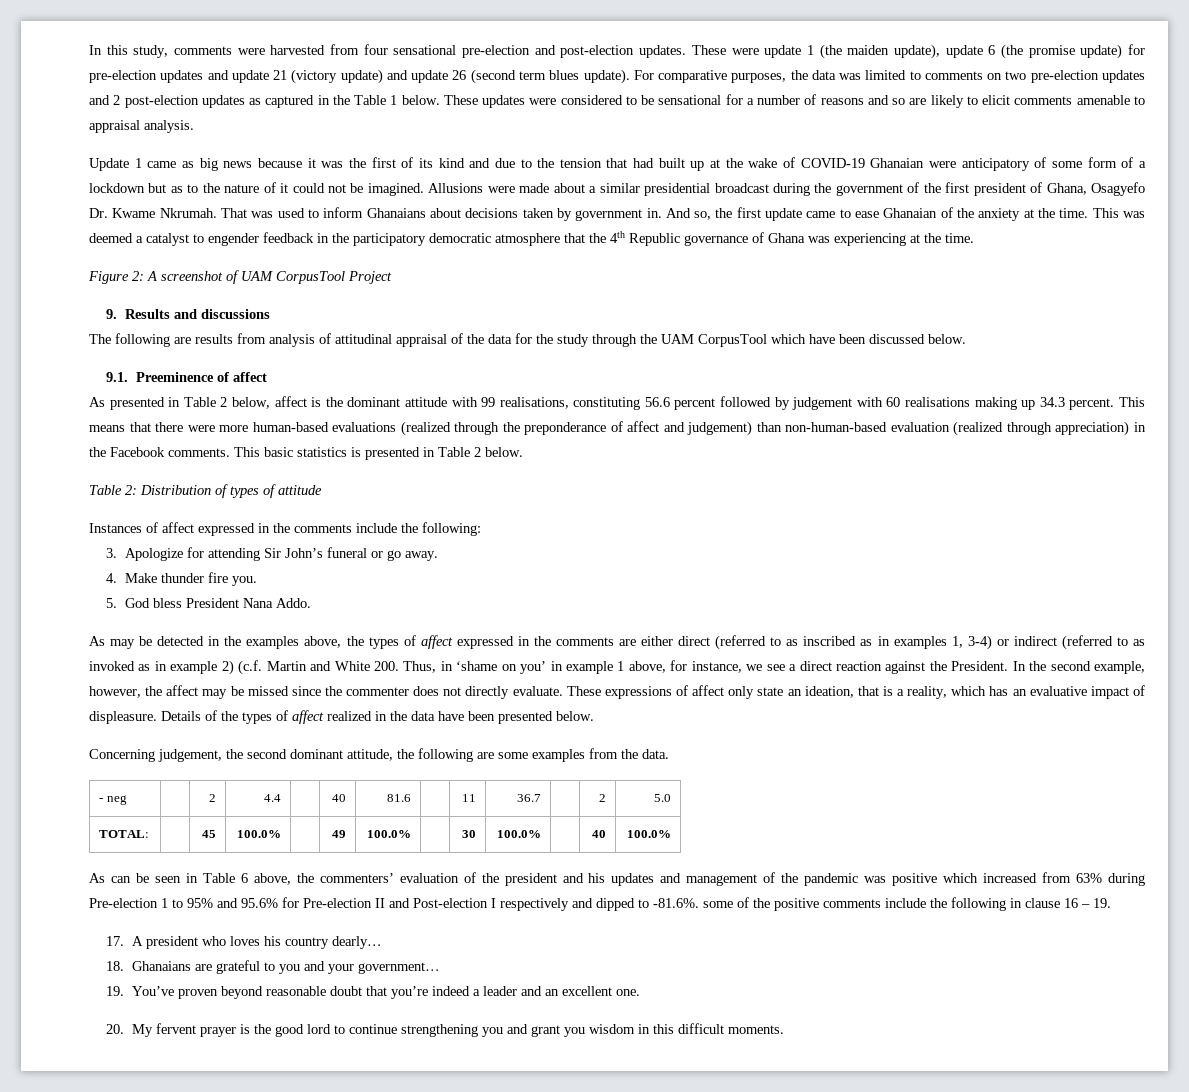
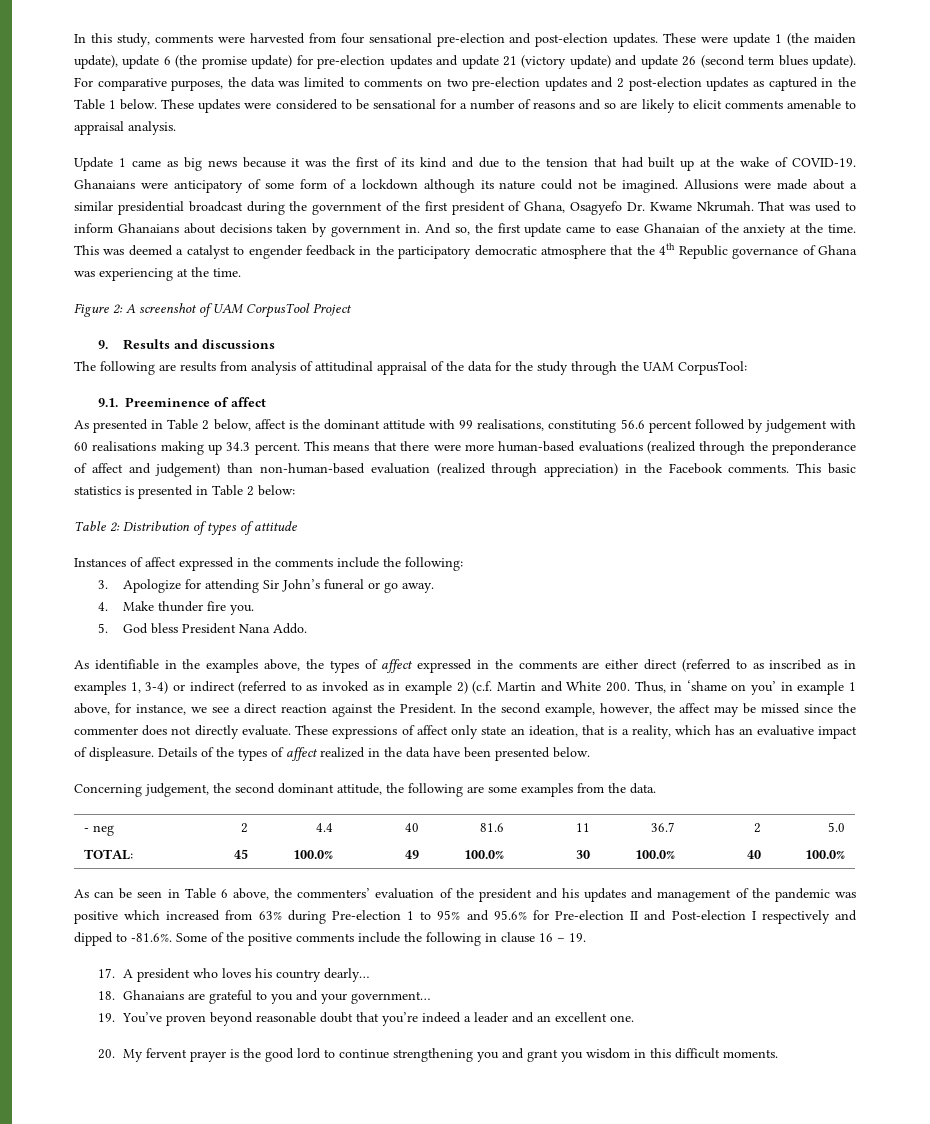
[800,158,925,168] COVID-19 Ghanaian -> [792,158,857,167] [74,179,135,189] COVID-19. Ghanaians
[148,182,289,193] but as to the nature of it -> [423,179,536,193] although its nature
[698,334,966,347] CorpusTool which have been discussed below. -> [678,361,747,375] CorpusTool:
[485,447,523,457] below. -> [258,485,295,496] below:
[110,636,205,649] may be detected -> [94,659,159,670] identifiable
[703,901,733,908] some -> [176,933,207,942] Some

